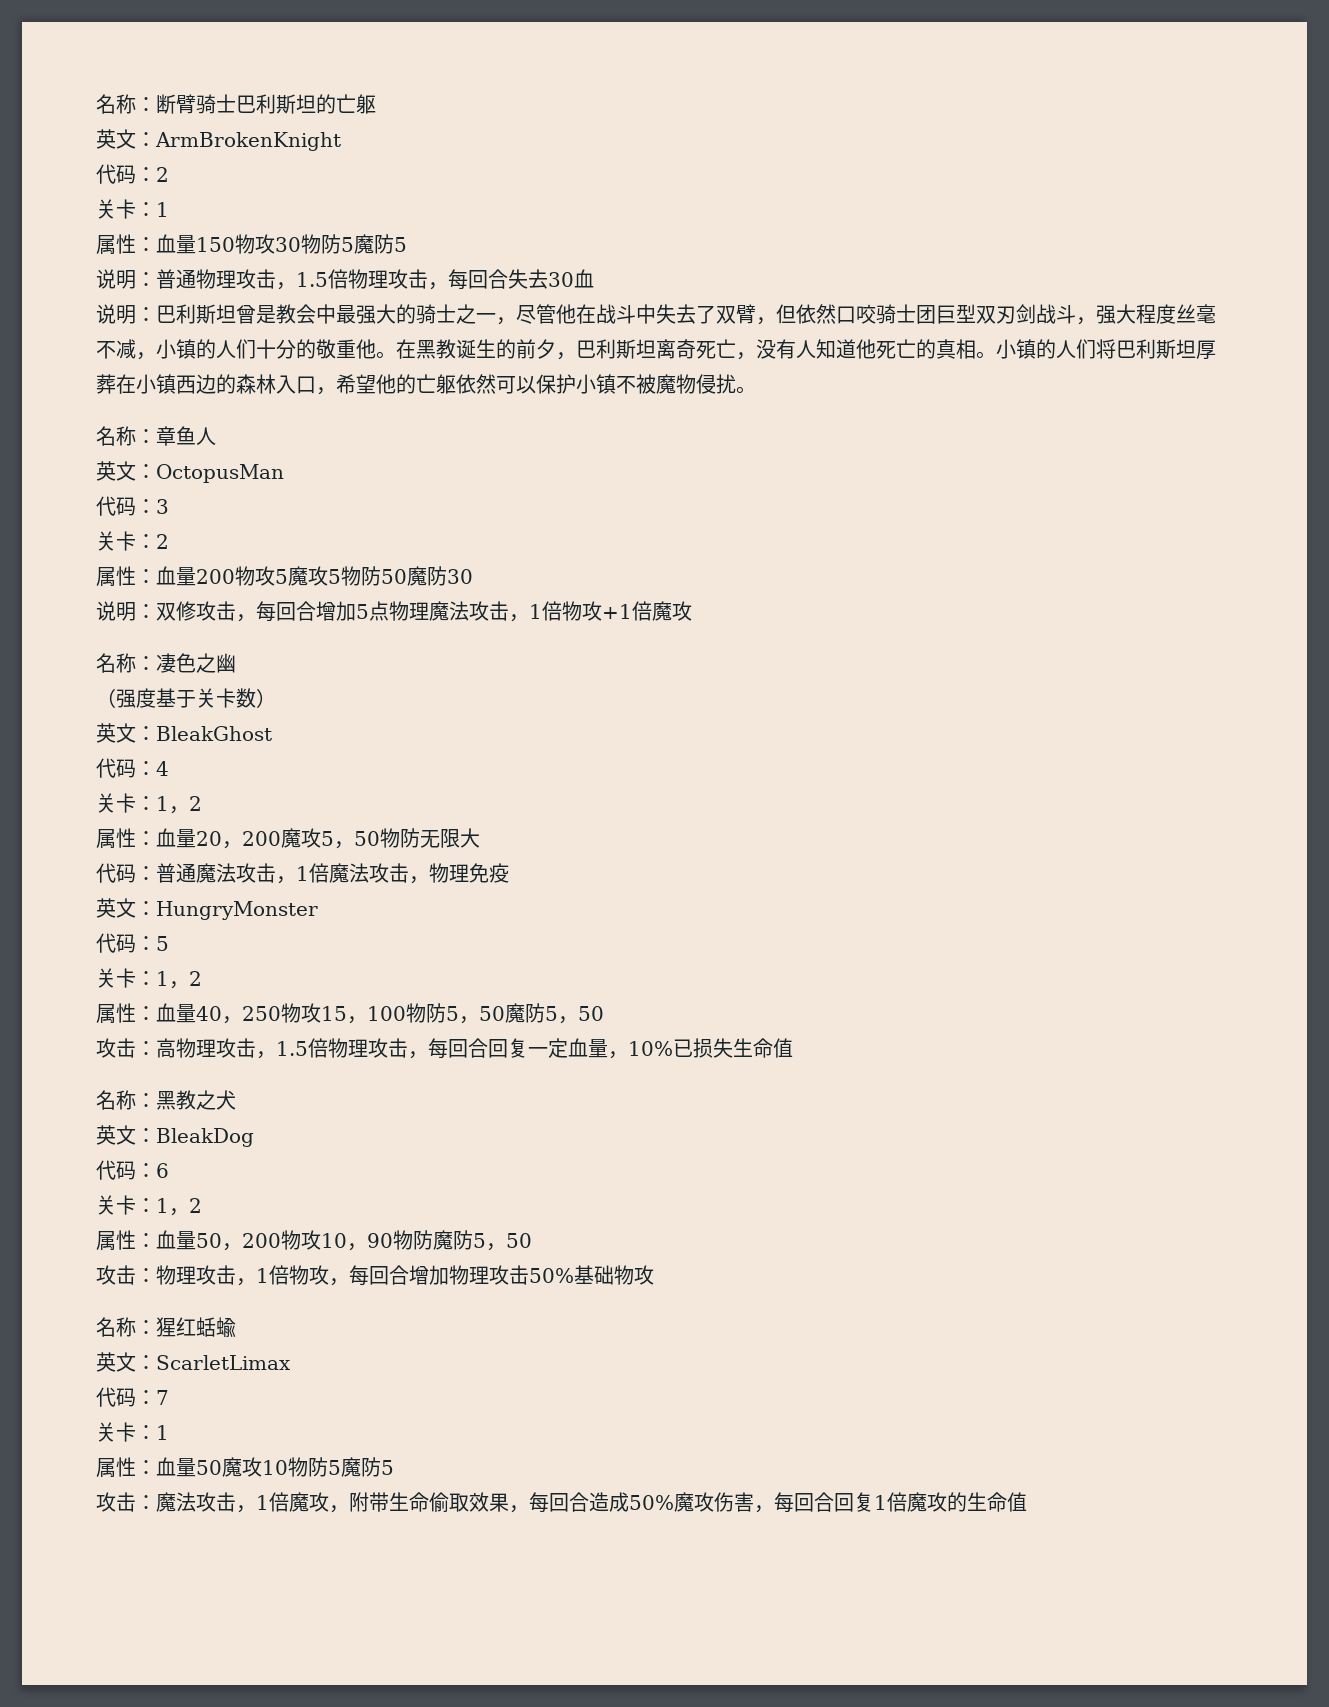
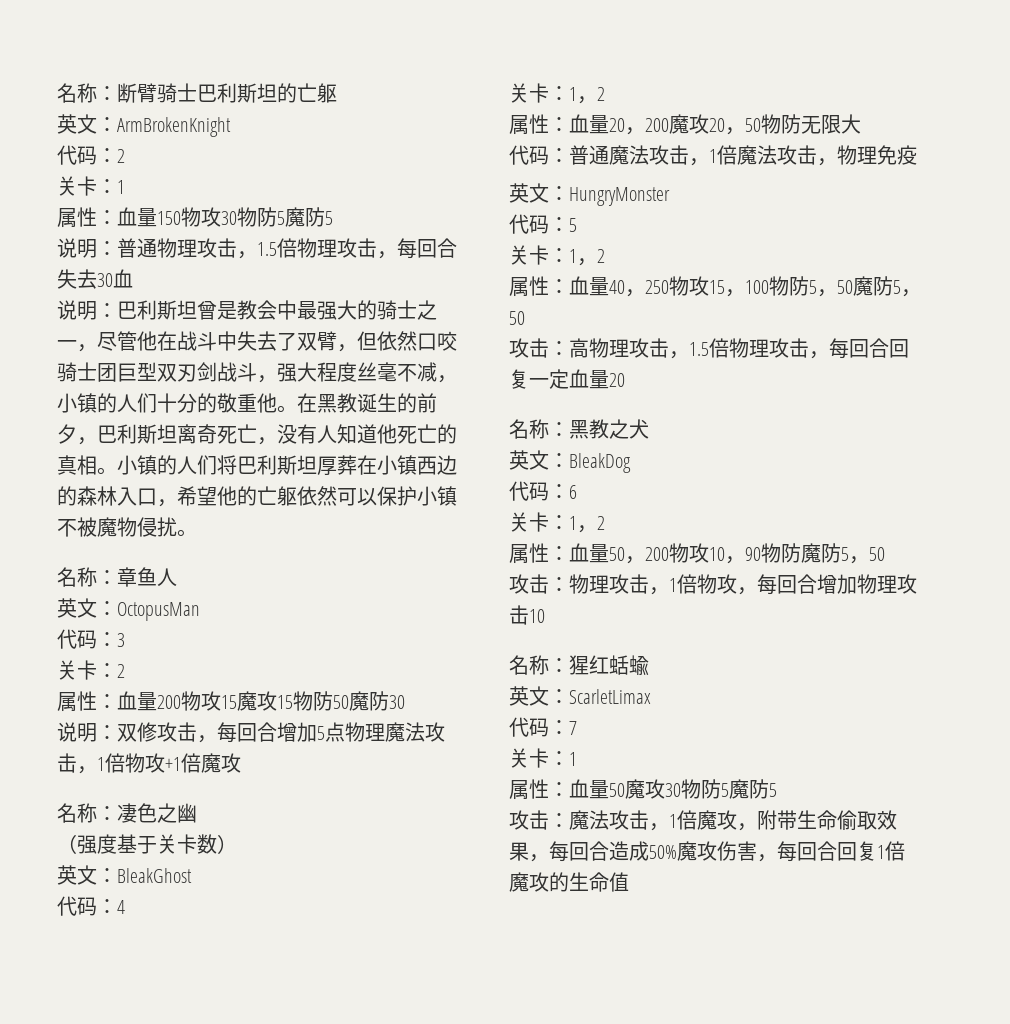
[275,566,341,586] 5魔攻5 -> [221,691,293,711] 15魔攻15
[321,831,334,846] 5 -> [709,118,725,132] 20
[608,1038,793,1059] ，10%已损失生命值 -> [609,373,625,387] 20
[529,1265,654,1285] 50%基础物攻 -> [529,609,545,623] 10
[262,1460,288,1475] 10 -> [665,783,681,797] 30

